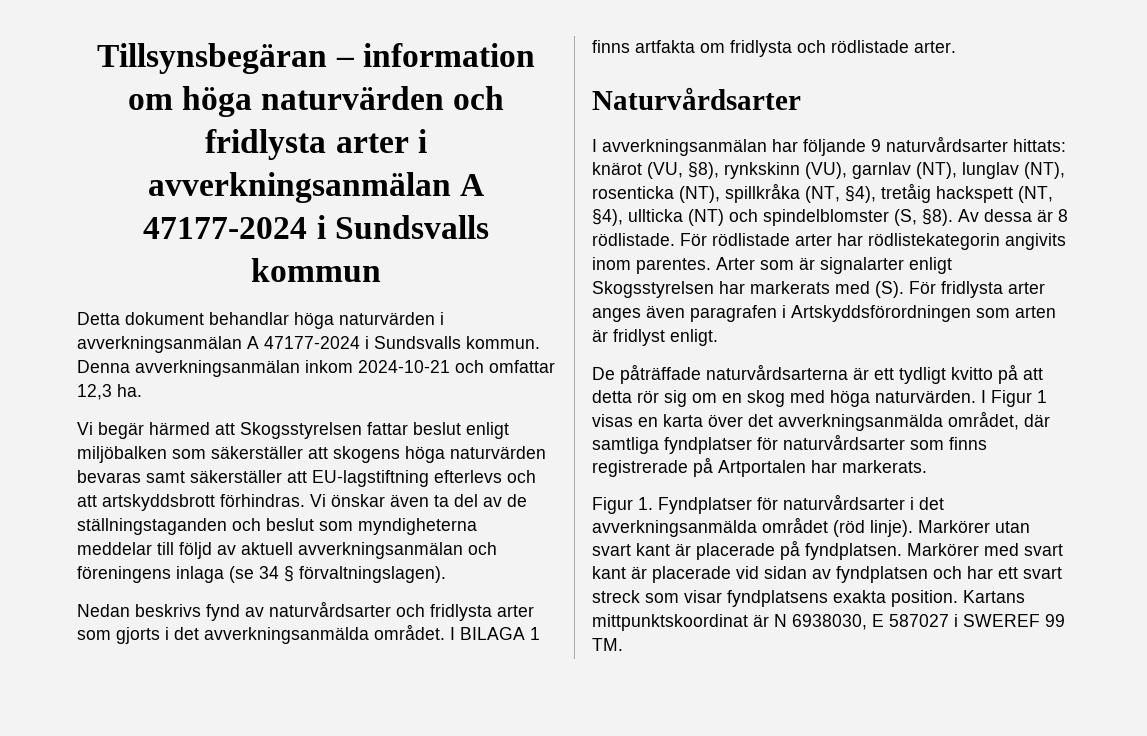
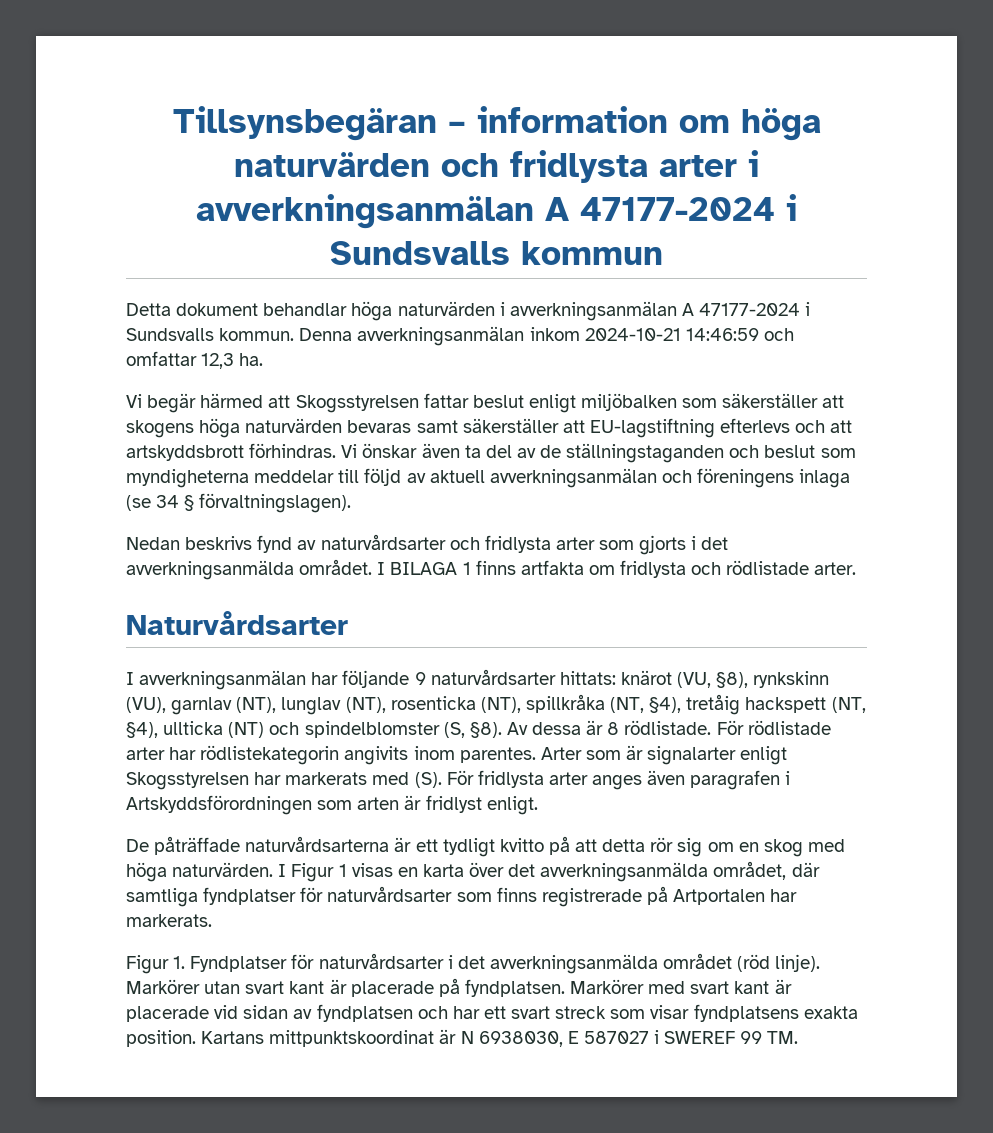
(450, 366) none -> [685,328,759,341] 14:46:59

